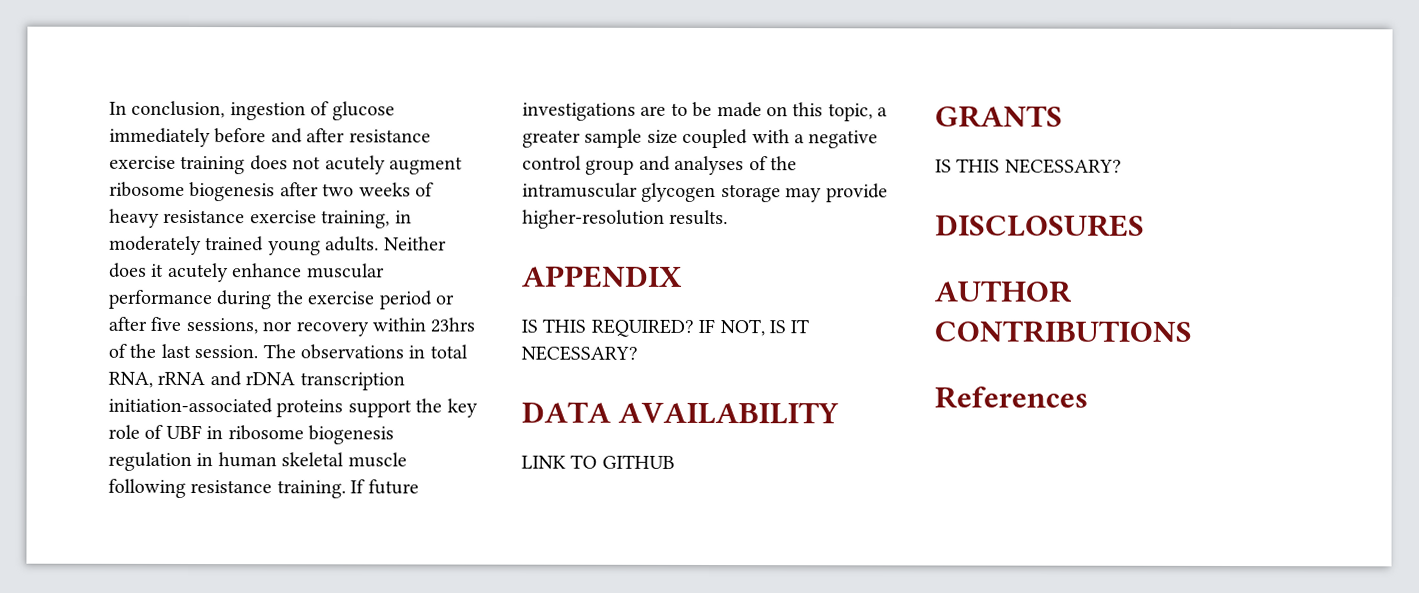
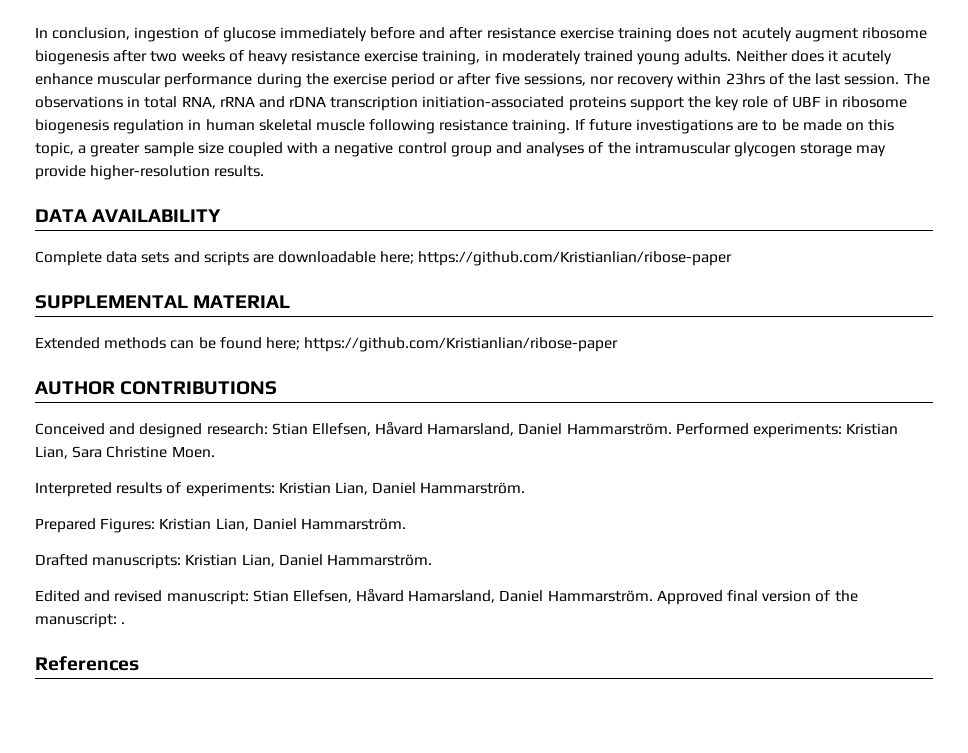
[522,265,683,288] [521,318,810,337] [521,345,638,361] [521,401,840,425] [521,454,675,469] [935,105,1063,128] [935,158,1122,174] [935,214,1145,237] [934,280,1073,303] [934,320,1192,343] APPENDIX // IS THIS REQUIRED? IF NOT, IS IT NECESSARY? // DATA AVAILABILITY // LINK TO GITHUB // GRANTS // IS THIS NECESSARY? // DISCLOSURES // AUTHOR CONTRIBUTIONS -> [35,209,222,222] [35,251,733,266] [35,295,291,309] [35,337,619,352] [35,381,278,395] [35,422,899,438] [35,446,215,459] [35,482,526,497] [35,518,406,533] [35,554,432,569] [35,589,858,605] [35,613,126,628] DATA AVAILABILITY // Complete data sets and scripts are downloadable here; https://github.com/Kristianlian/ribose-paper // SUPPLEMENTAL MATERIAL // Extended methods can be found here; https://github.com/Kristianlian/ribose-paper // AUTHOR CONTRIBUTIONS // Conceived and designed research: Stian Ellefsen, Håvard Hamarsland, Daniel Hammarström. Performed experiments: Kristian Lian, Sara Christine Moen. // Interpreted results of experiments: Kristian Lian, Daniel Hammarström. // Prepared Figures: Kristian Lian, Daniel Hammarström. // Drafted manuscripts: Kristian Lian, Daniel Hammarström. // Edited and revised manuscript: Stian Ellefsen, Håvard Hamarsland, Daniel Hammarström. Approved final version of the manuscript: .

